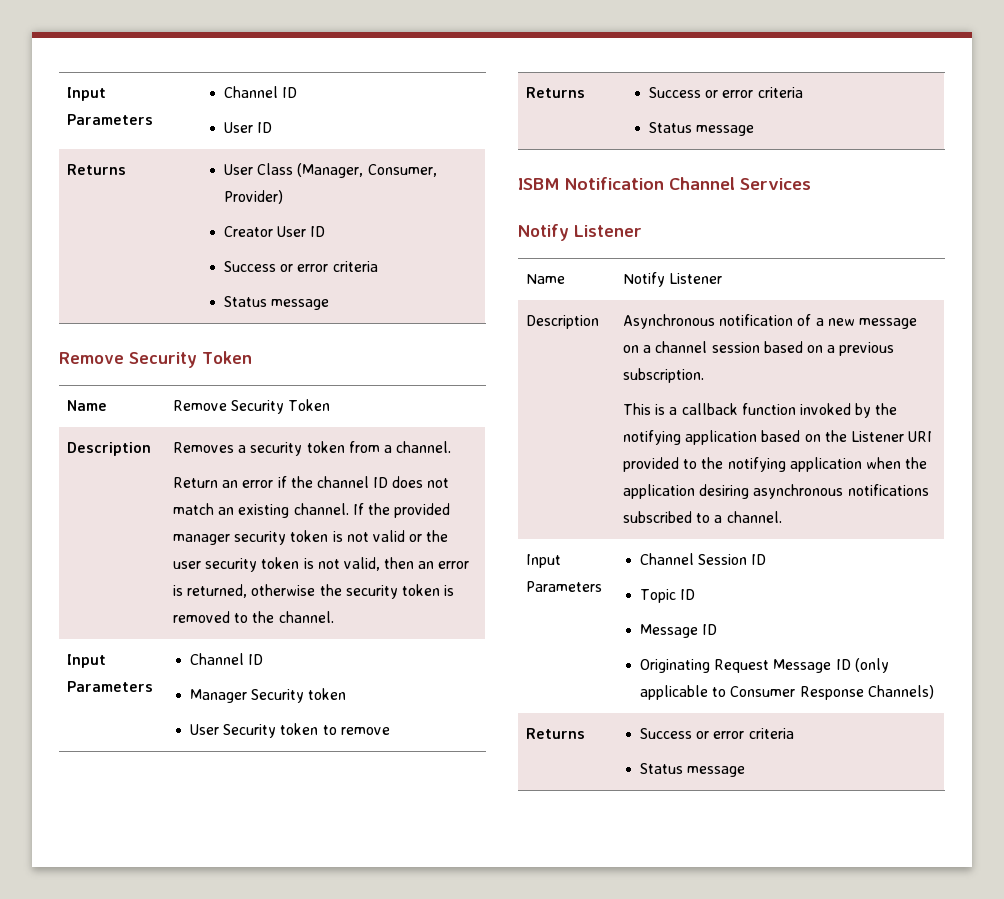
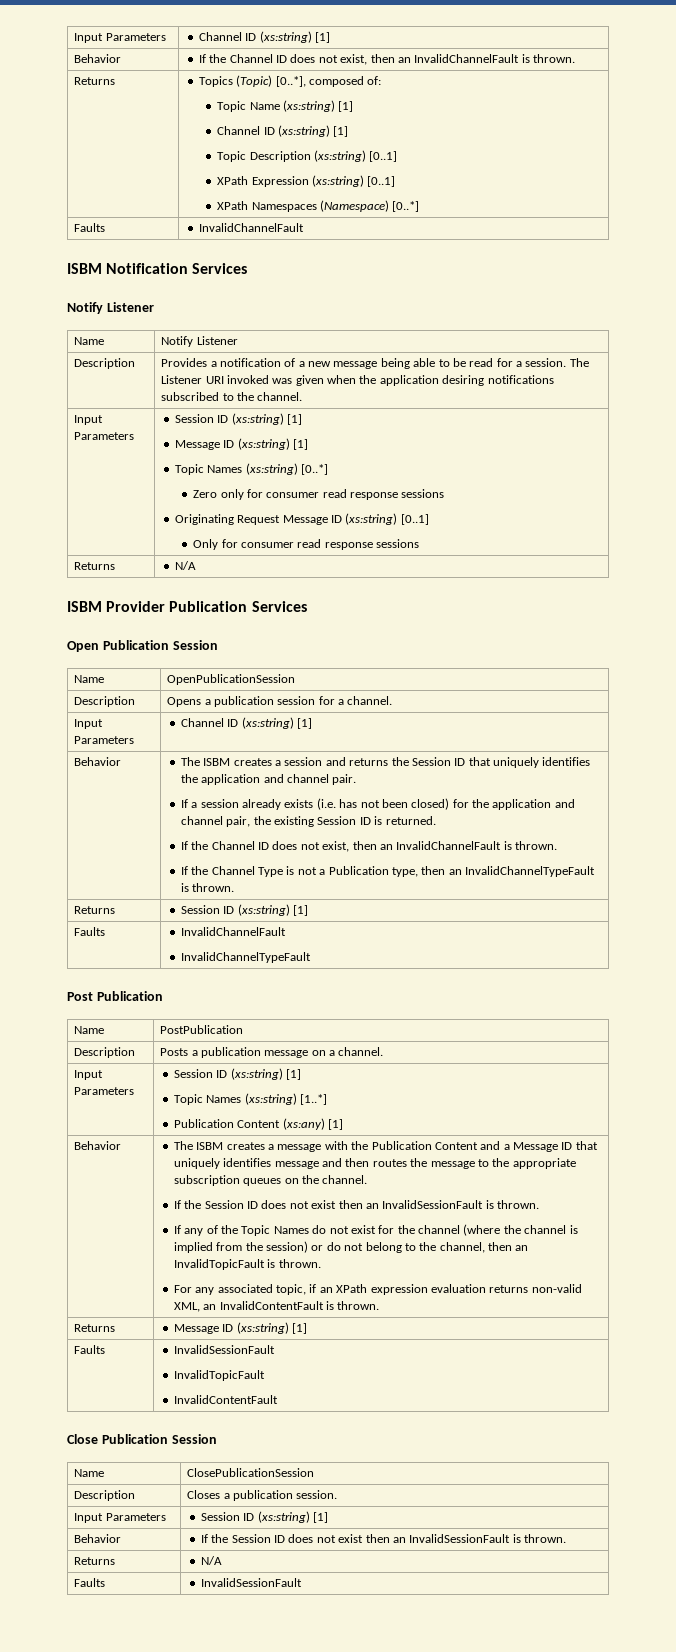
[66,87,106,101] [66,114,153,125] [224,86,298,98] [224,122,273,133] [66,164,126,175] [224,163,437,178] [224,190,284,204] [224,226,326,237] [224,261,378,272] [224,296,330,310] [59,351,252,368] [66,400,107,411] [172,399,331,414] [66,442,151,456] [172,441,452,456] [172,476,450,488] [172,503,451,518] [172,530,449,545] [172,557,470,572] [172,584,455,599] [172,611,334,623] [66,654,106,668] [66,681,153,692] [190,653,264,665] [190,688,347,703] [190,723,390,738] [525,87,585,98] [649,87,803,98] [649,122,755,136] Input Parameters | Channel ID // User ID // Returns | User Class (Manager, Consumer, Provider) // Creator User ID // Success or error criteria // Status message // Remove Security Token // Name | Remove Security Token // Description | Removes a security token from a channel. // Return an error if the channel ID does not match an existing channel. If the provided manager security token is not valid or the user security token is not valid, then an error is returned, otherwise the security token is removed to the channel. // Input Parameters | Channel ID // Manager Security token // User Security token to remove // Returns | Success or error criteria // Status message -> [74,33,166,43] [198,31,331,43] [74,54,122,63] [198,54,576,65] [74,77,116,85] [198,75,382,87] [217,100,354,112] [217,125,349,137] [217,150,398,162] [217,175,396,187] [217,200,420,212] [74,223,106,232] [198,223,304,232] Input Parameters | Channel ID (xs:string) [1] // Behavior | If the Channel ID does not exist, then an InvalidChannelFault is thrown. // Returns | Topics (Topic) [0..*], composed of: // Topic Name (xs:string) [1] // Channel ID (xs:string) [1] // Topic Description (xs:string) [0..1] // XPath Expression (xs:string) [0..1] // XPath Namespaces (Namespace) [0..*] // Faults | InvalidChannelFault
[669,177,735,190] Channel -> (189, 268) none
[622,314,715,329] Asynchronous -> [161,358,217,367] Provides a
[622,341,895,356] [622,368,704,383] [622,403,898,418] [622,430,933,445] [622,457,862,472] on a channel session based on a previous subscription. // This is a callback function invoked by the notifying application based on the Listener URI provided to the notifying application -> [380,358,589,369] [161,375,324,386] being able to be read for a session. The Listener URI invoked was given
[753,484,844,499] asynchronous -> (485, 380) none
(711, 518) none -> [236,392,303,401] [74,415,104,425] [74,432,135,440] [174,413,303,425] [174,438,309,450] [174,463,329,475] [193,489,445,500] [174,513,429,525] [193,539,420,550] [74,562,116,570] [174,561,196,570] [67,601,307,612] [67,640,218,652] [74,675,105,683] [167,674,296,685] [74,696,136,707] [167,696,335,707] the channel. // Input Parameters | Session ID (xs:string) [1] // Message ID (xs:string) [1] // Topic Names (xs:string) [0..*] // Zero only for consumer read response sessions // Originating Request Message ID (xs:string) [0..1] // Only for consumer read response sessions // Returns | N/A // ISBM Provider Publication Services // Open Publication Session // Name | OpenPublicationSession // Description | Opens a publication session for
[698,554,767,565] [640,589,696,603] [640,624,718,638] [640,658,889,673] [640,685,934,700] [525,728,585,739] [640,728,794,739] [640,763,746,777] Session ID // Topic ID // Message ID // Originating Request Message ID (only applicable to Consumer Response Channels) // Returns | Success or error criteria // Status message -> [227,717,313,729] [74,757,122,766] [180,757,591,768] [180,774,357,785] [180,798,575,810] [180,816,436,827] [180,841,558,852] [180,866,596,877] [180,883,235,892] [74,906,116,914] [180,904,309,916] [74,927,106,936] [180,927,286,936] [180,952,311,963] [67,991,163,1001] [74,1026,105,1034] [160,1025,244,1034] [74,1047,136,1058] [160,1047,384,1058] [74,1070,104,1080] [74,1087,135,1095] [173,1068,302,1080] [173,1093,328,1105] [173,1118,344,1130] [74,1141,122,1150] [173,1141,598,1152] [173,1158,576,1169] [173,1175,368,1186] [173,1200,540,1209] [173,1224,578,1236] [173,1241,529,1253] [173,1259,321,1270] [173,1284,582,1295] [173,1301,380,1312] [74,1324,116,1332] [173,1322,308,1334] [74,1345,106,1354] [173,1345,275,1354] [173,1370,265,1381] [173,1395,278,1404] [67,1434,217,1444] [74,1469,105,1477] [187,1468,315,1477] [74,1490,136,1501] [187,1490,338,1501] [74,1513,166,1523] [200,1511,329,1523] [74,1534,122,1543] [200,1534,567,1543] [74,1557,116,1565] [200,1556,222,1565] [74,1578,106,1587] [200,1578,302,1587] ID (xs:string) [1] // Behavior | The ISBM creates a session and returns the Session ID that uniquely identifies the application and channel pair. // If a session already exists (i.e. has not been closed) for the application and channel pair, the existing Session ID is returned. // If the Channel ID does not exist, then an InvalidChannelFault is thrown. // If the Channel Type is not a Publication type, then an InvalidChannelTypeFault is thrown. // Returns | Session ID (xs:string) [1] // Faults | InvalidChannelFault // InvalidChannelTypeFault // Post Publication // Name | PostPublication // Description | Posts a publication message on a channel. // Input Parameters | Session ID (xs:string) [1] // Topic Names (xs:string) [1..*] // Publication Content (xs:any) [1] // Behavior | The ISBM creates a message with the Publication Content and a Message ID that uniquely identifies message and then routes the message to the appropriate subscription queues on the channel. // If the Session ID does not exist then an InvalidSessionFault is thrown. // If any of the Topic Names do not exist for the channel (where the channel is implied from the session) or do not belong to the channel, then an InvalidTopicFault is thrown. // For any associated topic, if an XPath expression evaluation returns non-valid XML, an InvalidContentFault is thrown. // Returns | Message ID (xs:string) [1] // Faults | InvalidSessionFault // InvalidTopicFault // InvalidContentFault // Close Publication Session // Name | ClosePublicationSession // Description | Closes a publication session. // Input Parameters | Session ID (xs:string) [1] // Behavior | If the Session ID does not exist then an InvalidSessionFault is thrown. // Returns | N/A // Faults | InvalidSessionFault

